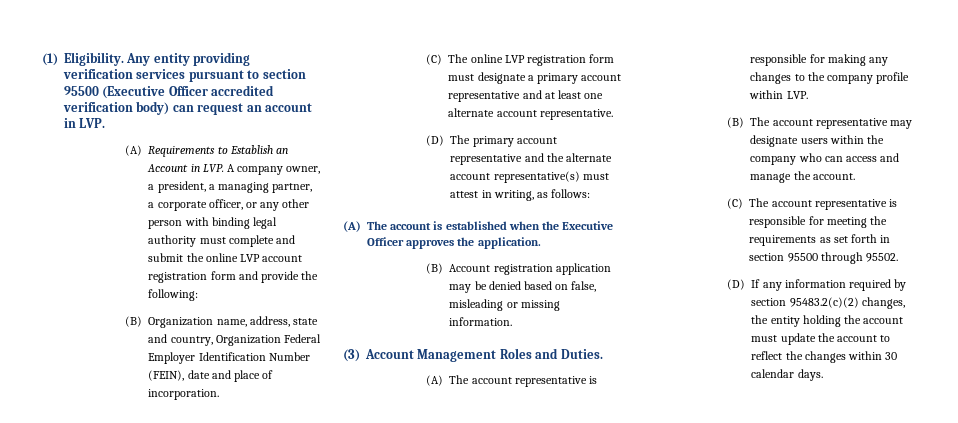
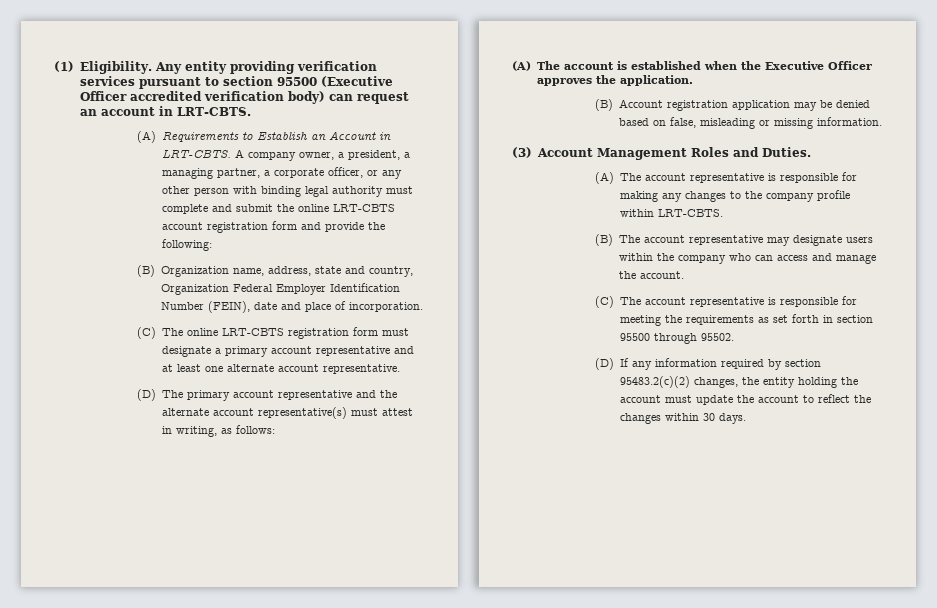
[79,118,106,128] LVP. -> [176,107,251,116] LRT-CBTS.
[202,164,224,173] LVP. -> [161,150,231,158] LRT-CBTS.
[239,254,260,262] LVP -> [332,204,395,212] LRT-CBTS
[504,55,525,63] LVP -> [221,328,284,336] LRT-CBTS
[786,91,808,99] LVP. -> [657,209,723,217] LRT-CBTS.
[751,369,795,378] calendar -> (715, 417) none

